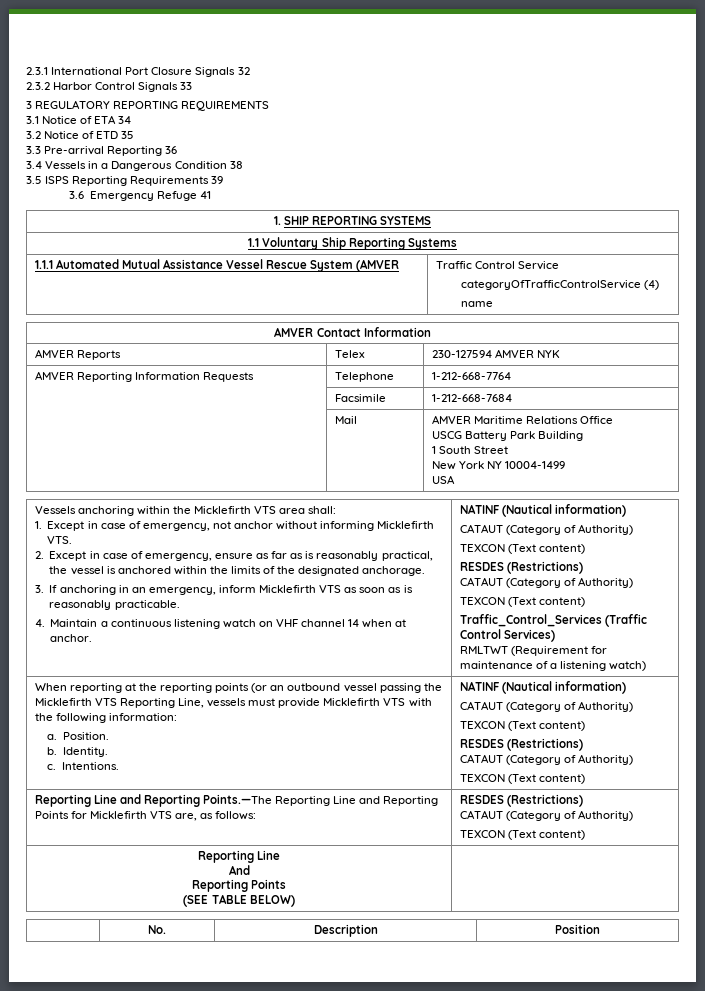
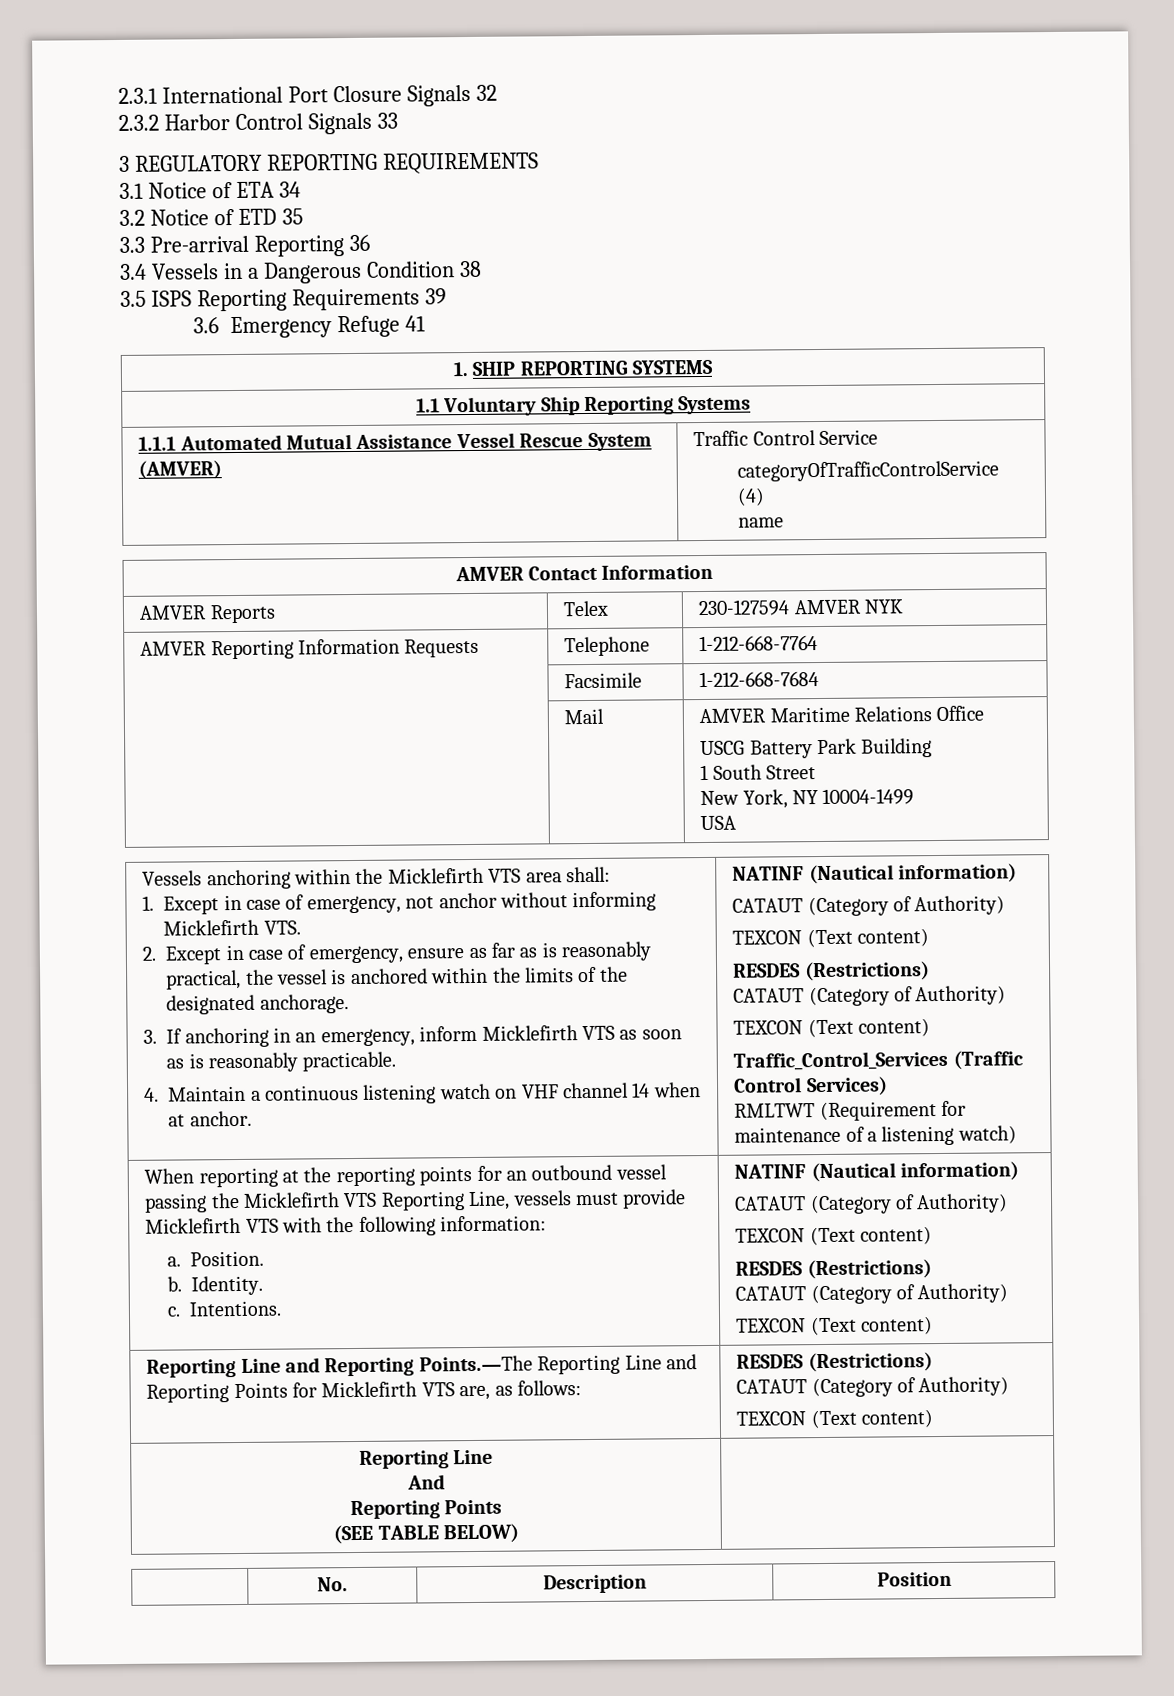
[356,259,400,272] (AMVER -> [138,460,223,480] (AMVER)
[458,461,484,469] York -> [742,789,788,809] York,
[251,683,268,693] (or -> [476,1165,502,1181] for

